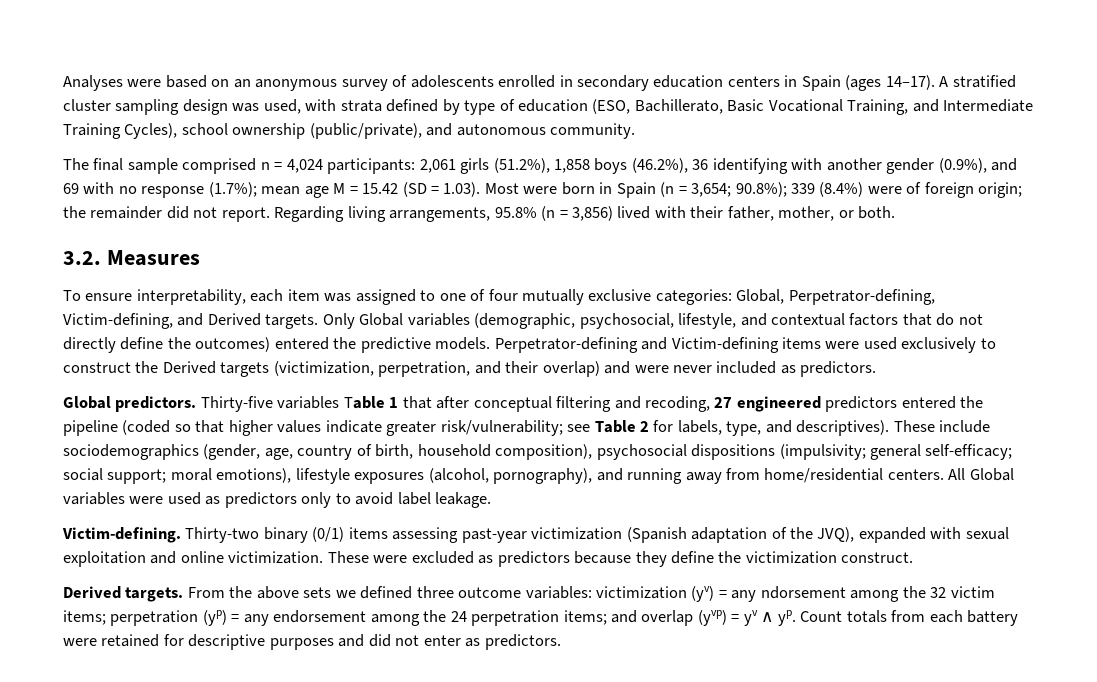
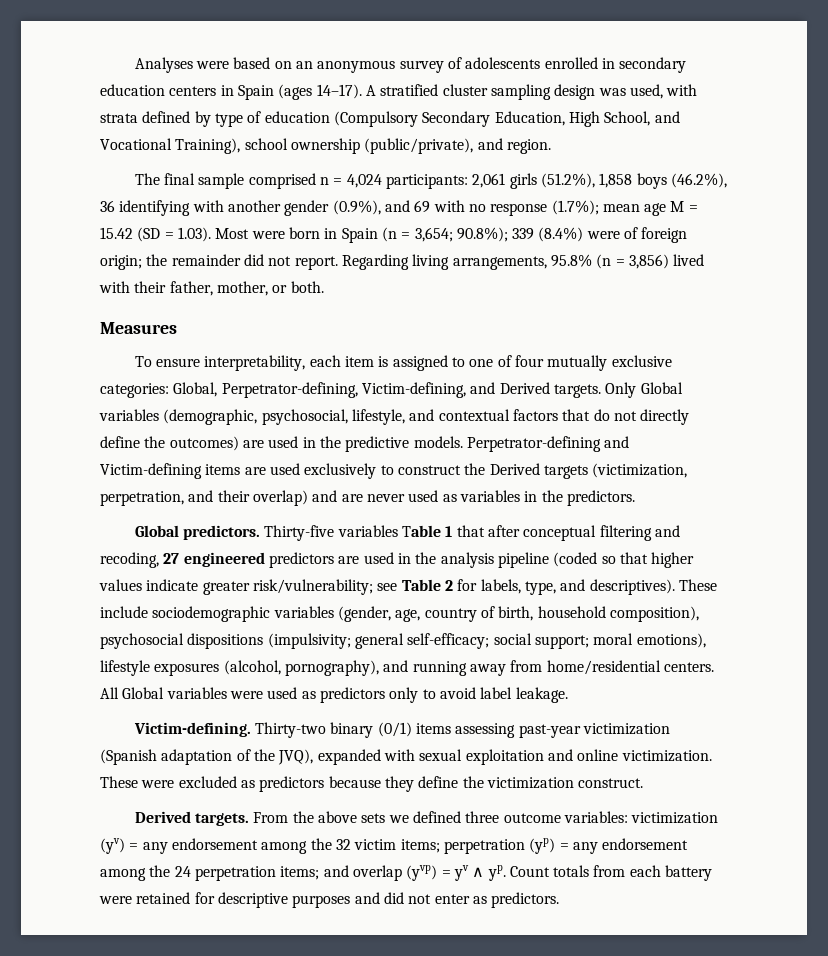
[592,99,1034,115] [63,123,178,139] (ESO, Bachillerato, Basic Vocational Training, and Intermediate Training Cycles), -> [333,111,680,127] [100,138,241,154] (Compulsory Secondary Education, High School, and Vocational Training),
[456,123,636,139] autonomous community. -> [506,139,551,154] region.
[63,251,101,265] 3.2. -> (324, 287) none
[324,293,352,302] was -> [378,356,389,367] is
[274,337,329,350] entered -> [242,436,316,448] are used in
[825,341,860,349] were -> [244,467,266,475] are
[634,361,796,374] were never included as -> [341,490,563,502] are never used as variables in the
[901,396,984,409] entered the -> [338,552,494,568] are used in the analysis
[63,444,199,460] sociodemographics -> [152,606,334,622] sociodemographic variables
[760,586,846,599] ndorsement -> [171,838,258,850] endorsement

